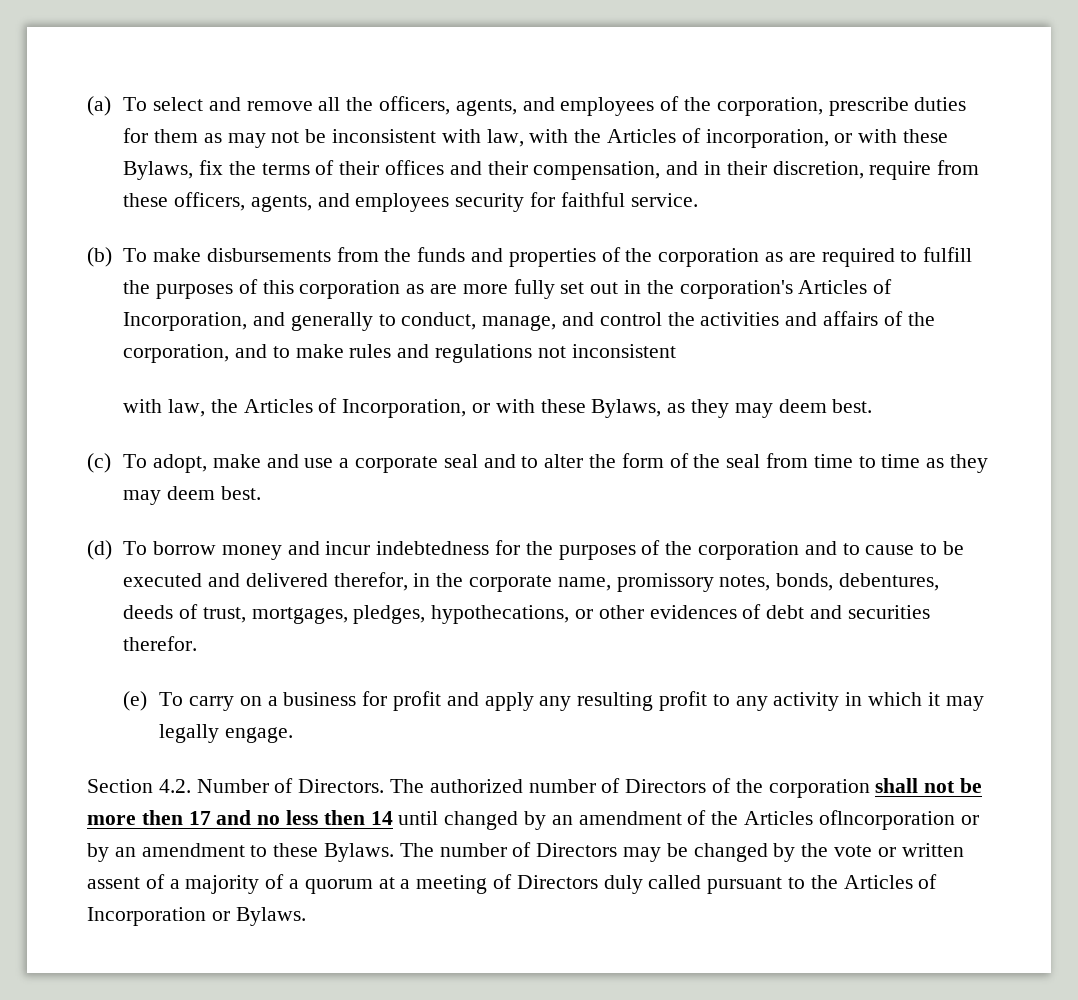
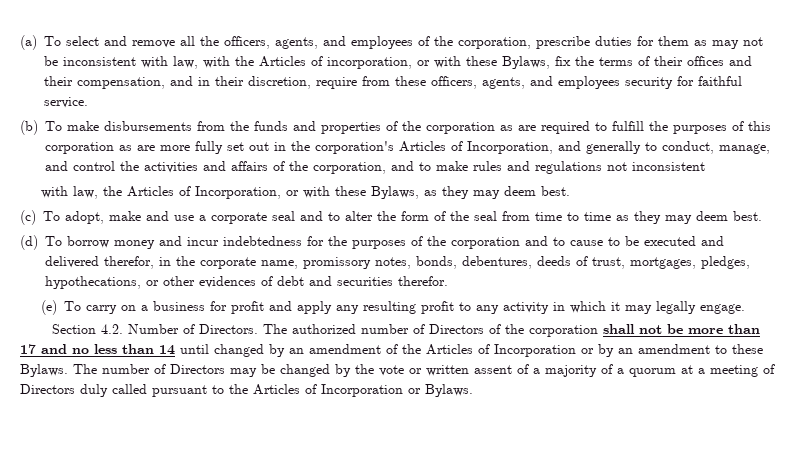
[141,810,183,825] then -> [728,324,761,334] than
[323,810,365,825] then -> [122,344,154,354] than
[818,810,955,830] oflncorporation -> [478,344,576,357] of Incorporation

